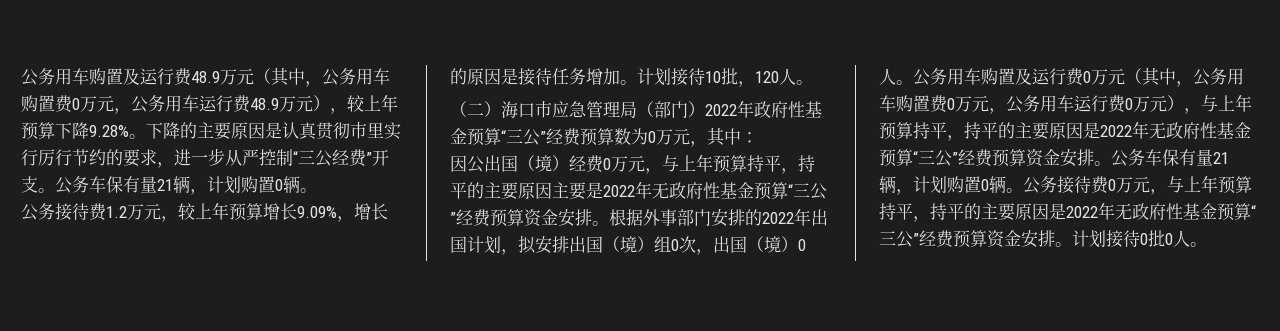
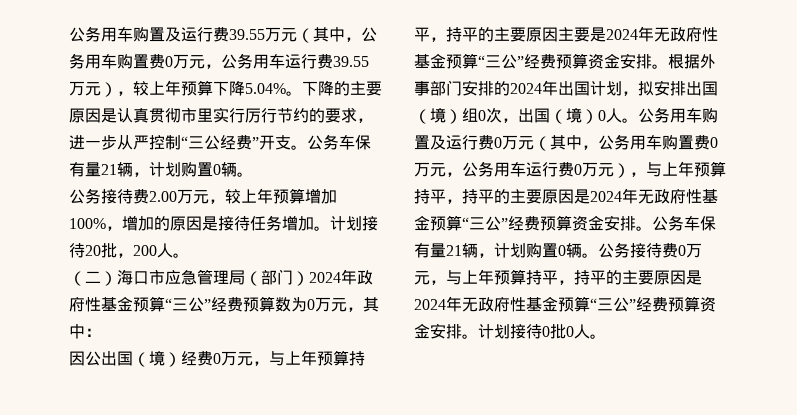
[21,68,220,86] 公务用车购置及运行费48.9 -> [69,26,265,42] 公务用车购置及运行费39.55
[250,98,279,110] 48.9 -> [333,56,369,67] 39.55
[89,125,129,137] 9.28% -> [245,83,286,94] 5.04%
[106,206,127,218] 1.2 -> [149,191,177,202] 2.00
[280,203,388,222] 长9.09%，增长 -> [321,189,337,204] [69,215,154,231] 加100%，增加
[705,68,779,87] 10批，120 -> [85,243,157,258] 20批，200
[705,104,737,116] 2022 -> [309,272,341,283] 2024
[603,185,635,197] 2022 -> [606,29,638,40] 2024
[762,212,794,224] 2022 -> [510,83,542,94] 2024
[1100,125,1132,137] 2022 -> [590,191,622,202] 2024
[1066,206,1098,218] 2022 -> [414,299,446,310] 2024

